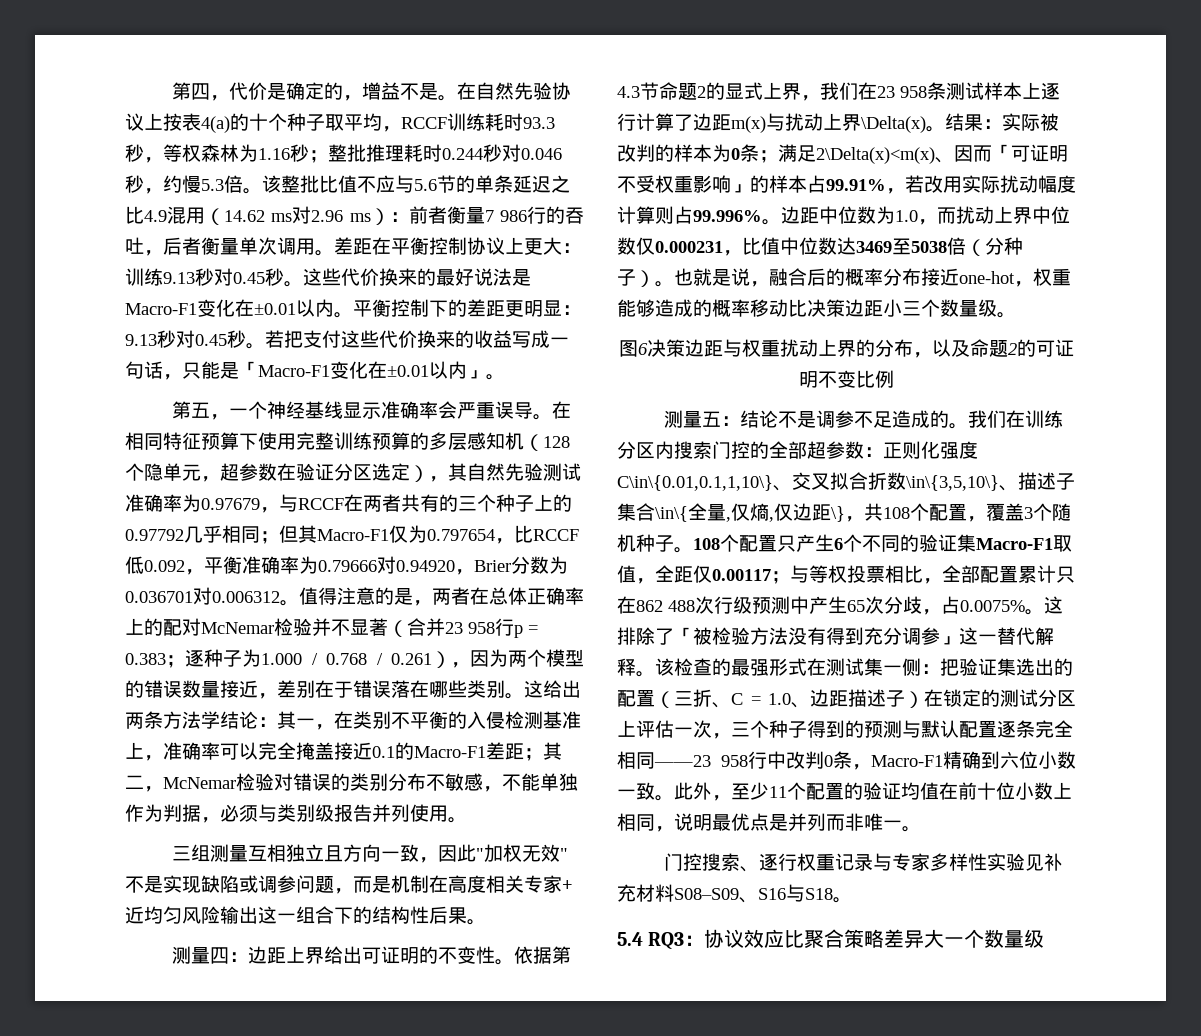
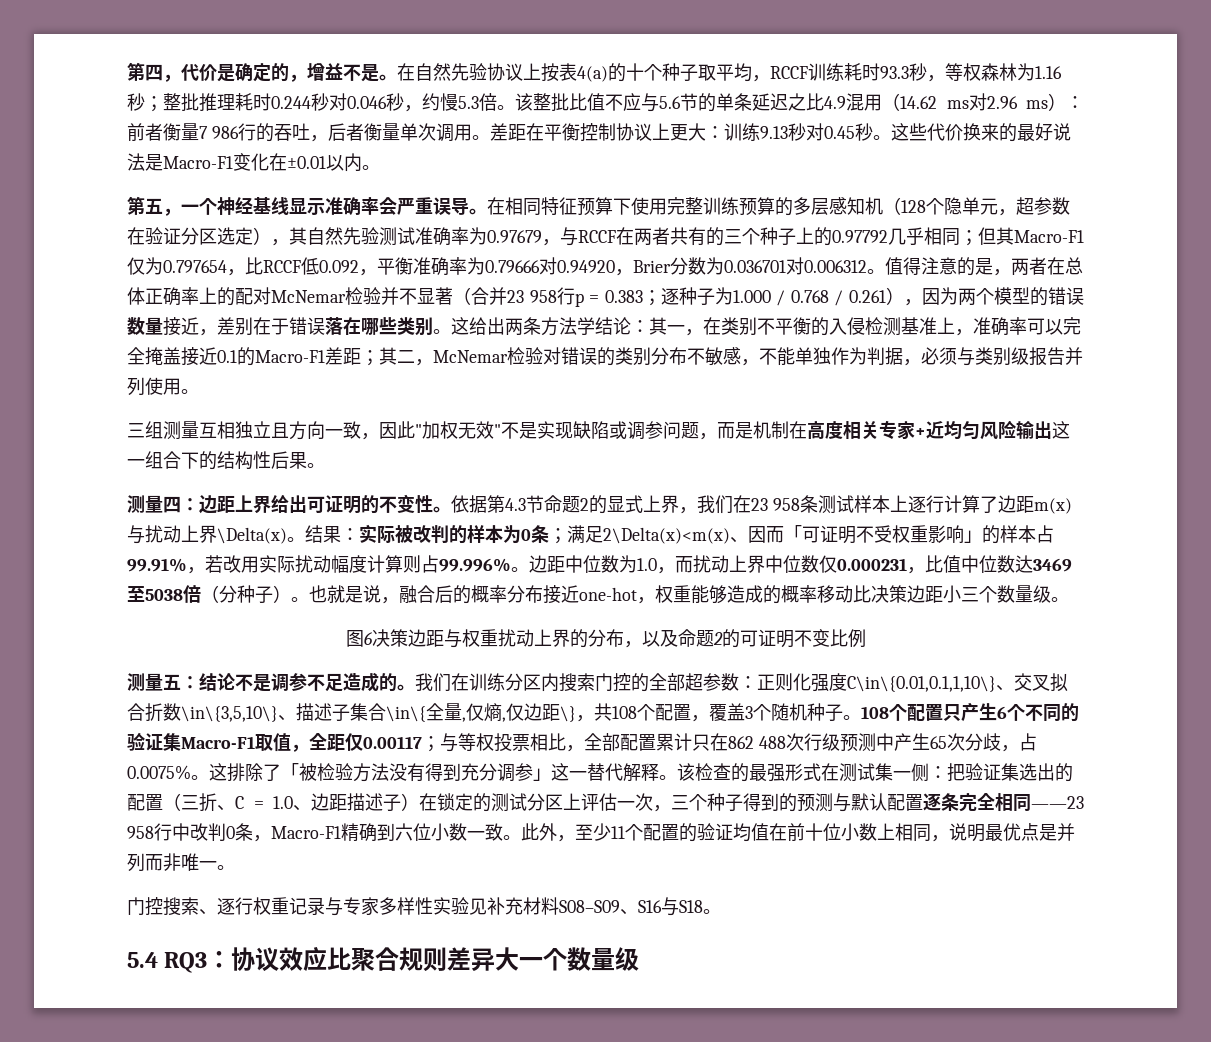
[353,299,581,317] [125,330,569,349] [125,361,505,380] 平衡控制下的差距更明显：9.13秒对0.45秒。若把支付这些代价换来的收益写成一句话，只能是「Macro-F1变化在±0.01以内」。 -> (380, 167) none
[844,929,885,948] 策略 -> [399,947,448,972] 规则

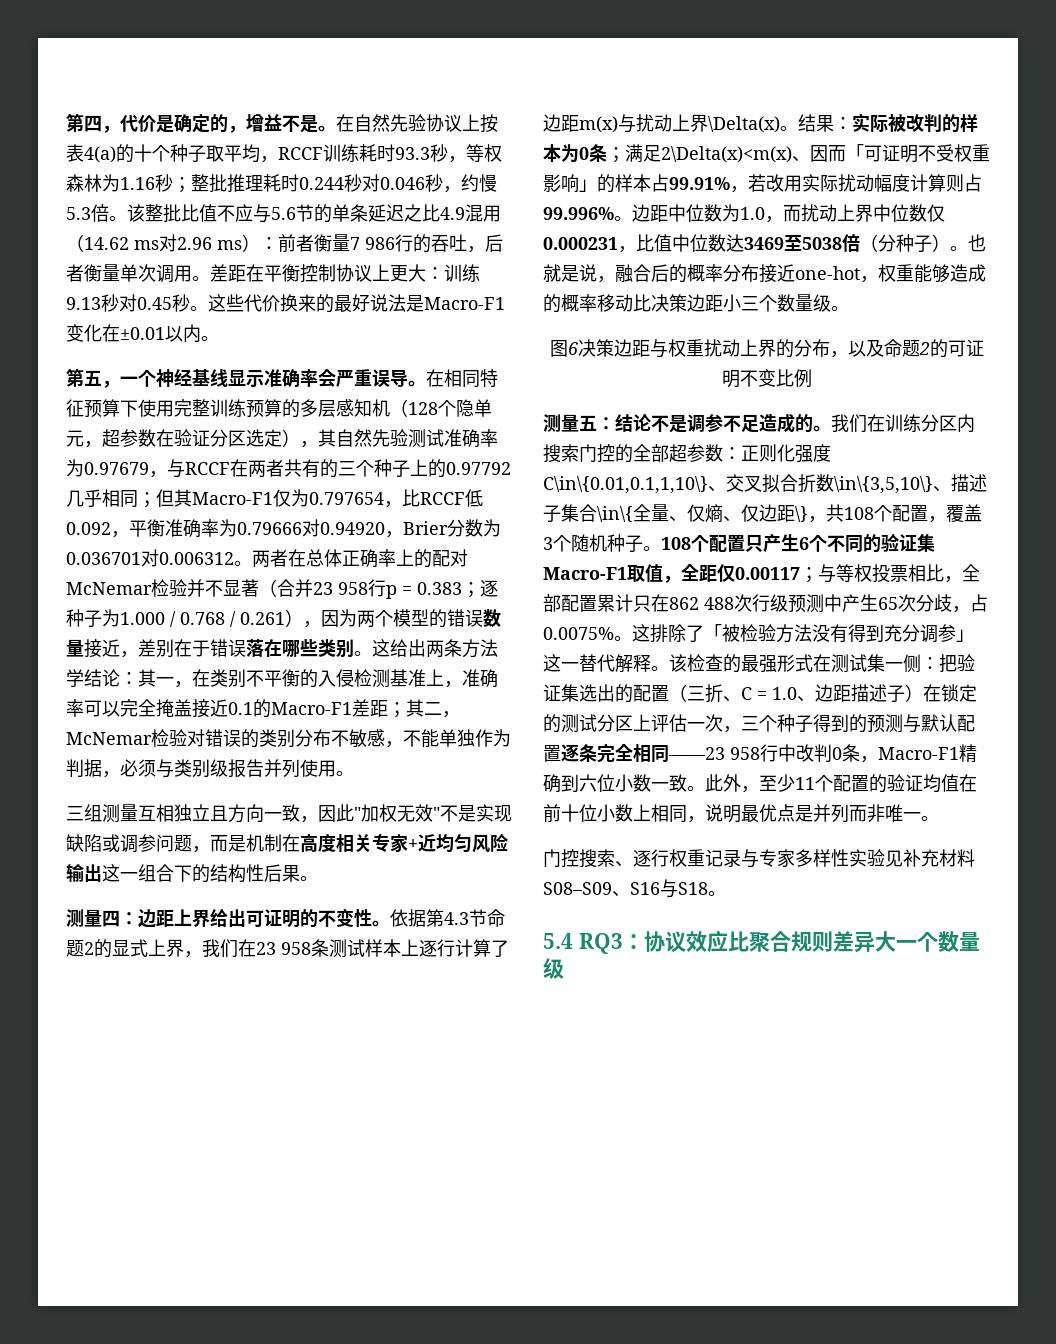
[885,257,1011,276] 值得注意的是， -> (252, 563) none
[462,703,506,722] ,仅熵, -> [669,504,741,523] 、仅熵、

